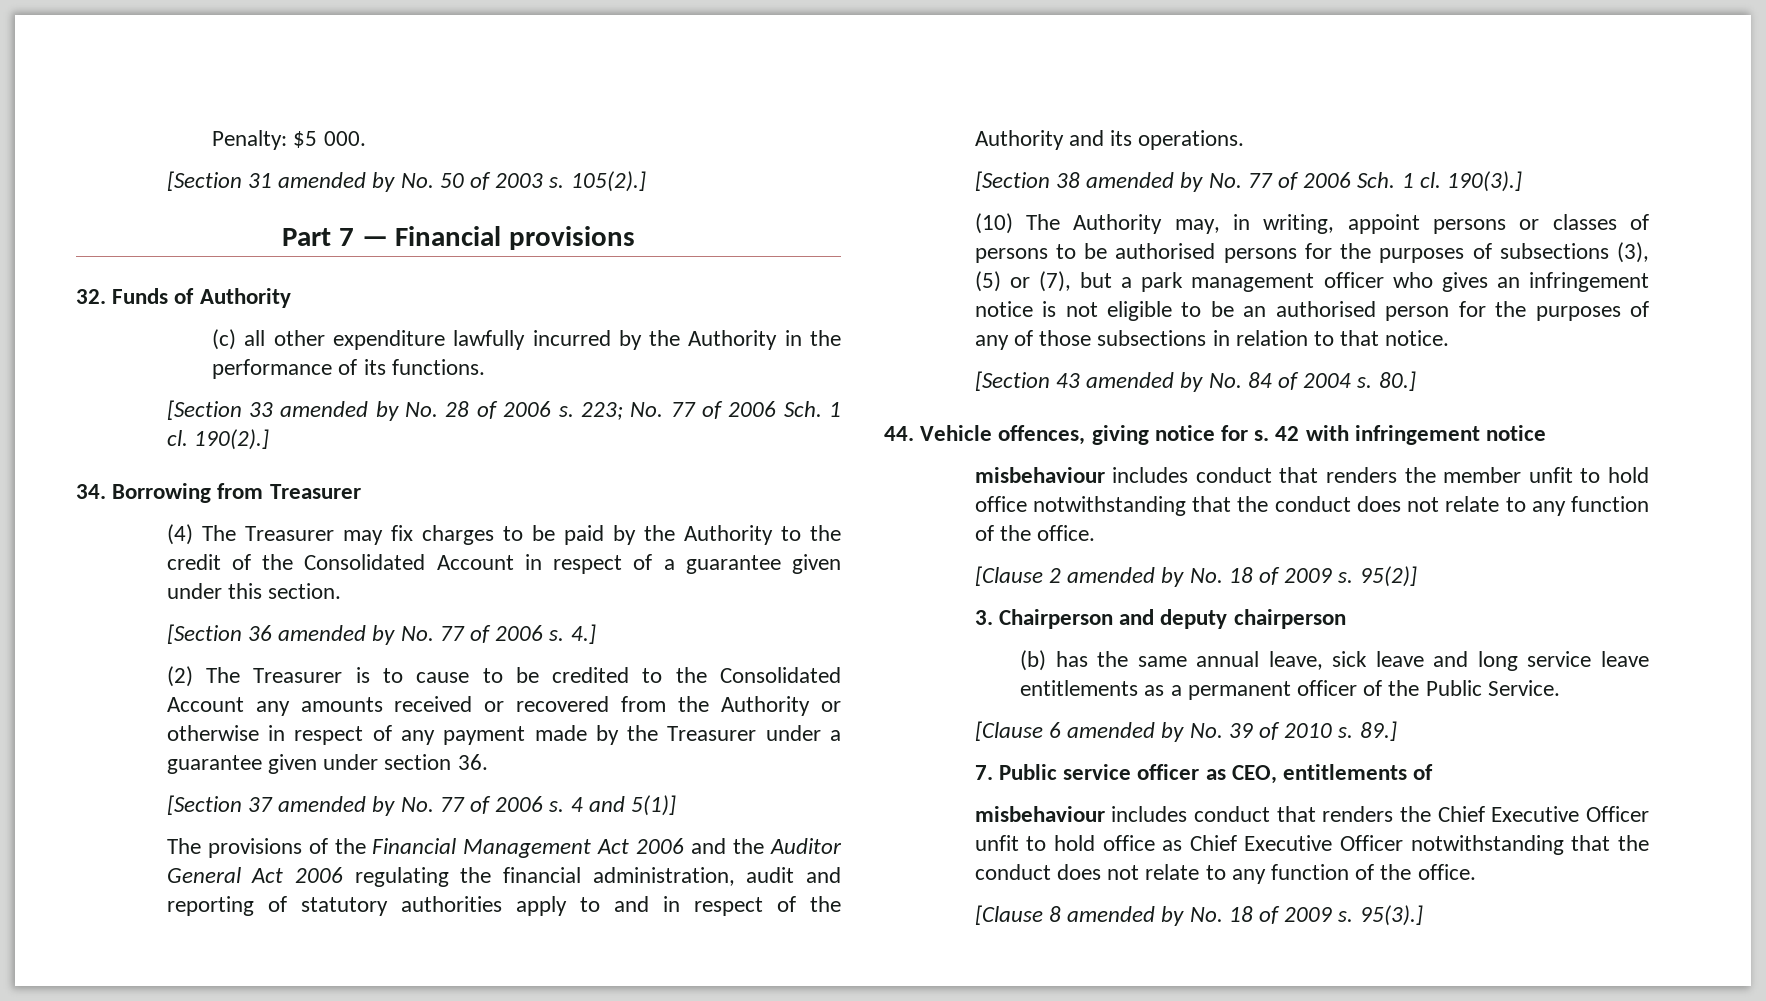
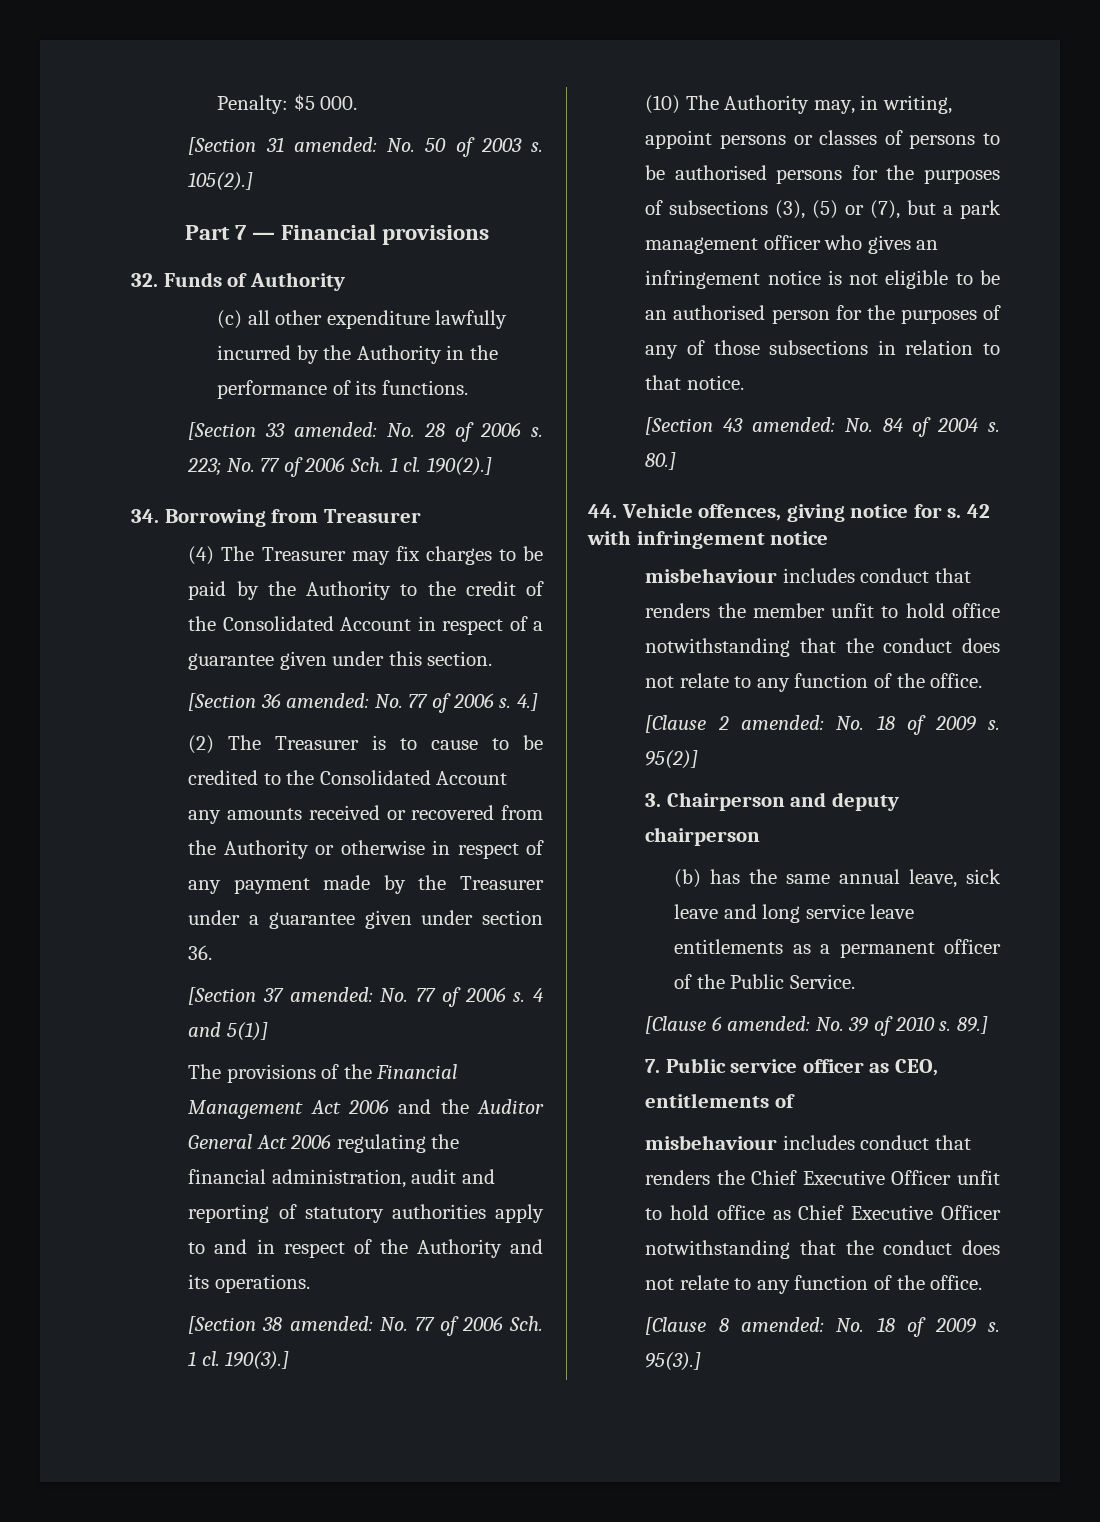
[278,172,396,192] amended by -> [293,137,377,152] amended:
[280,401,399,421] amended by -> [294,422,378,437] amended:
[278,625,396,645] amended by -> [286,693,370,708] amended:
[278,796,396,816] amended by -> [289,987,373,1002] amended:
[1086,172,1204,192] amended by -> [289,1316,373,1331] amended:
[1086,372,1204,392] amended by -> [751,417,835,432] amended:
[1067,567,1185,587] amended by -> [741,715,825,730] amended:
[1067,722,1185,742] amended by -> [727,1016,811,1031] amended:
[1067,906,1185,926] amended by -> [741,1317,825,1332] amended:

